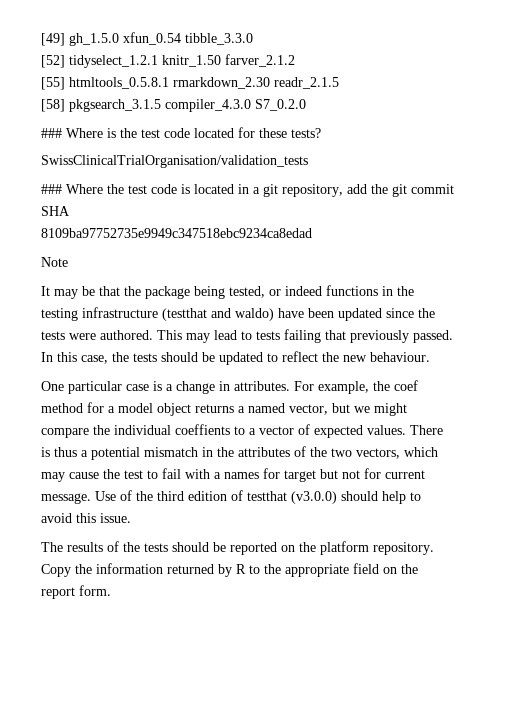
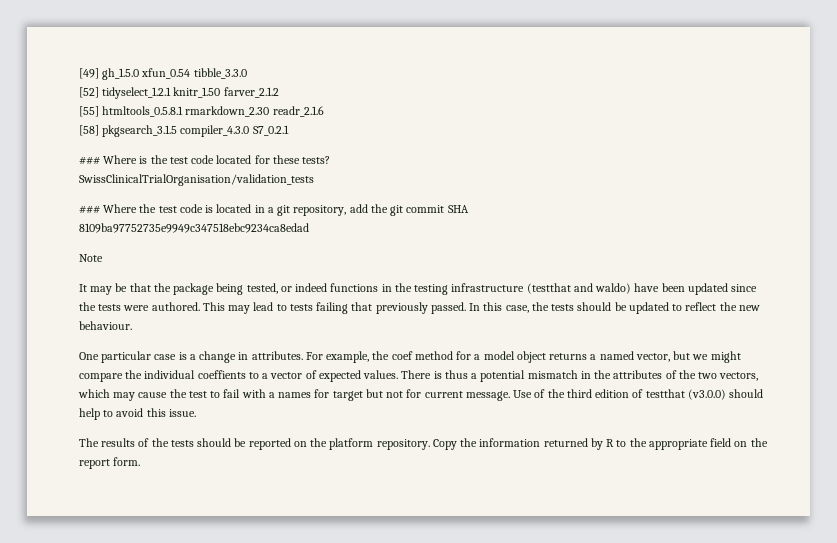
[274,77,339,89] readr_2.1.5 -> [272,106,324,117] readr_2.1.6
[255,99,306,111] S7_0.2.0 -> [252,125,289,136] S7_0.2.1

